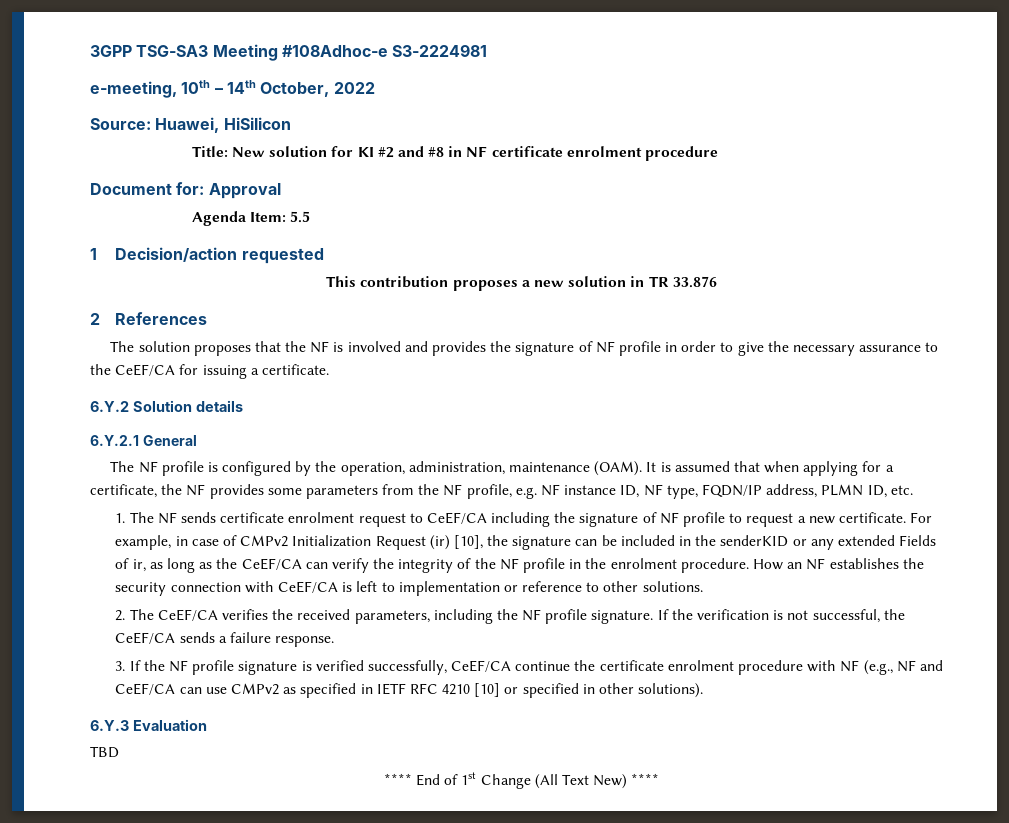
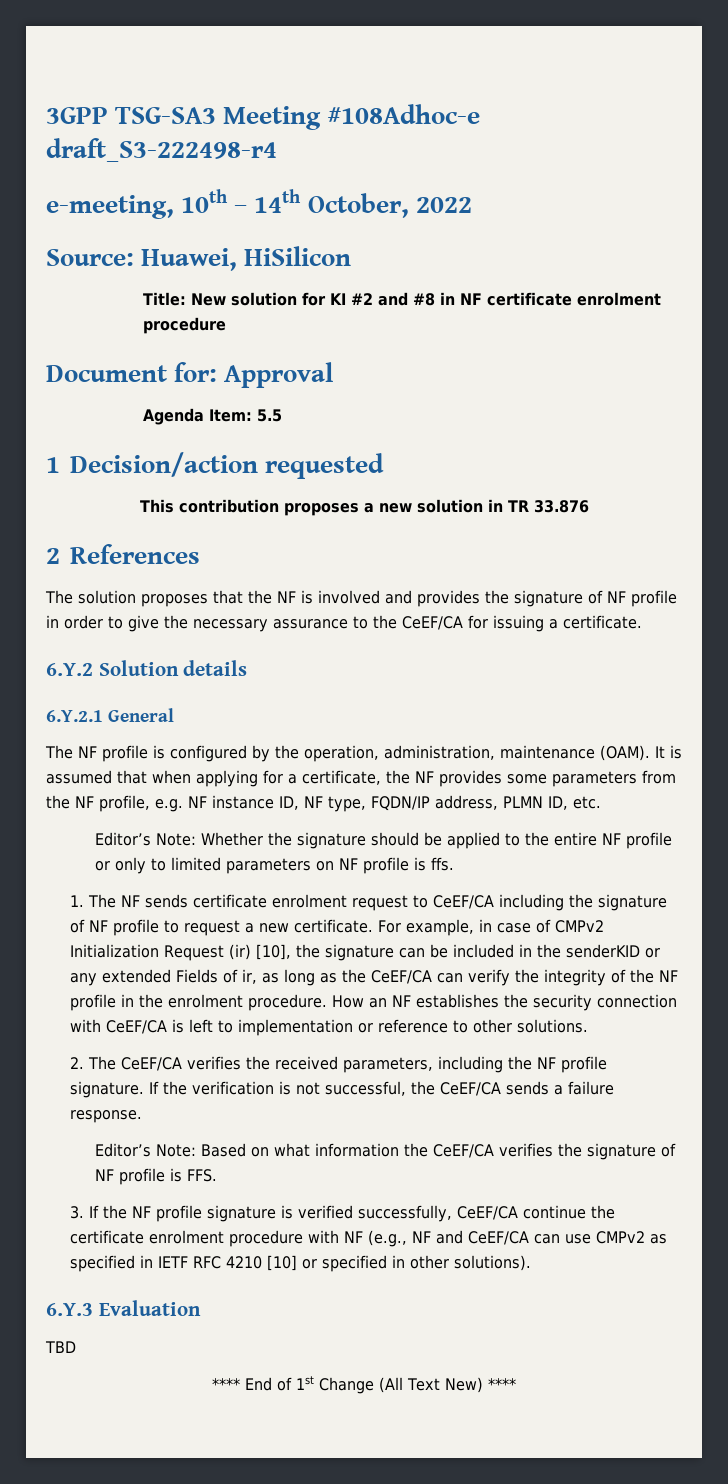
[392,44,488,57] S3-2224981 -> [46,138,277,162] draft_S3-222498-r4
(913, 490) none -> [94,832,672,849] [94,857,454,874] // Editor’s Note: Whether the signature should be applied to the entire NF profile or only to limited parameters on NF profile is ffs.
(335, 641) none -> [94,1143,676,1160] [94,1168,217,1185] // Editor’s Note: Based on what information the CeEF/CA verifies the signature of NF profile is FFS.

